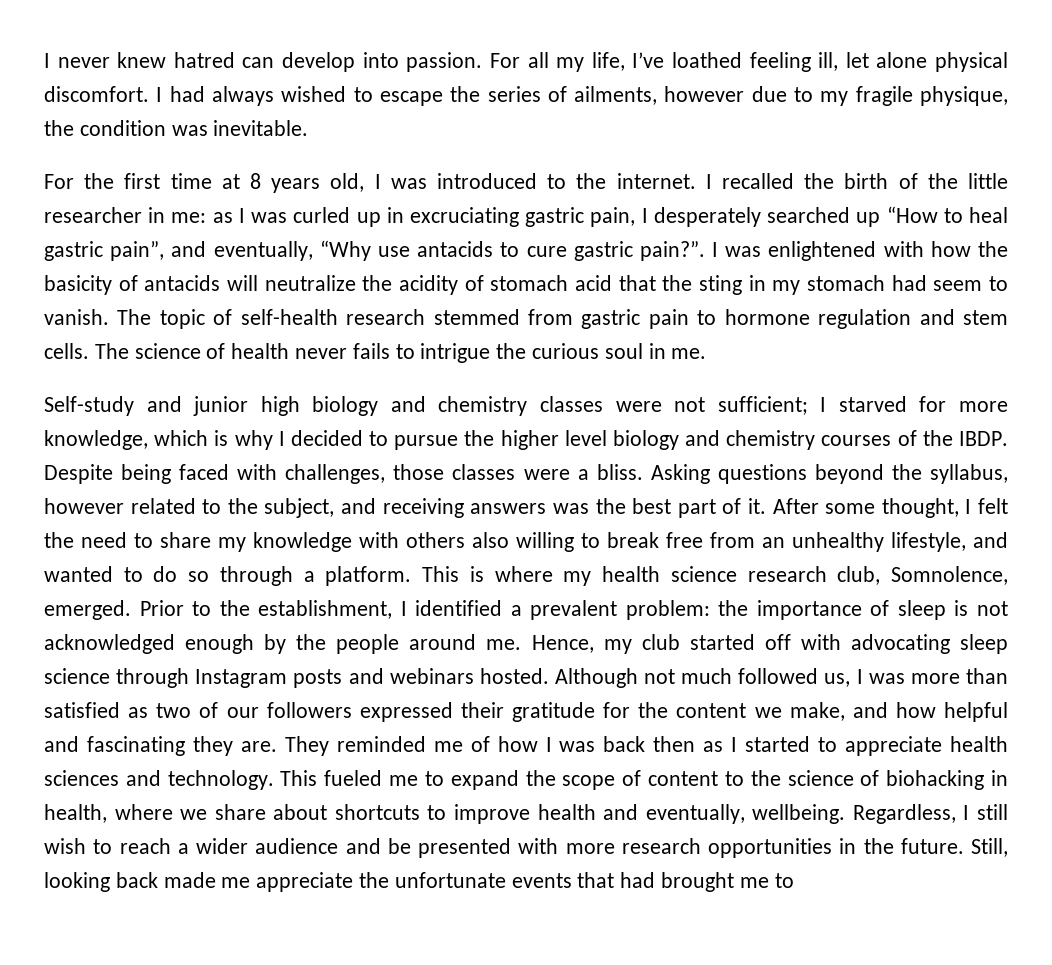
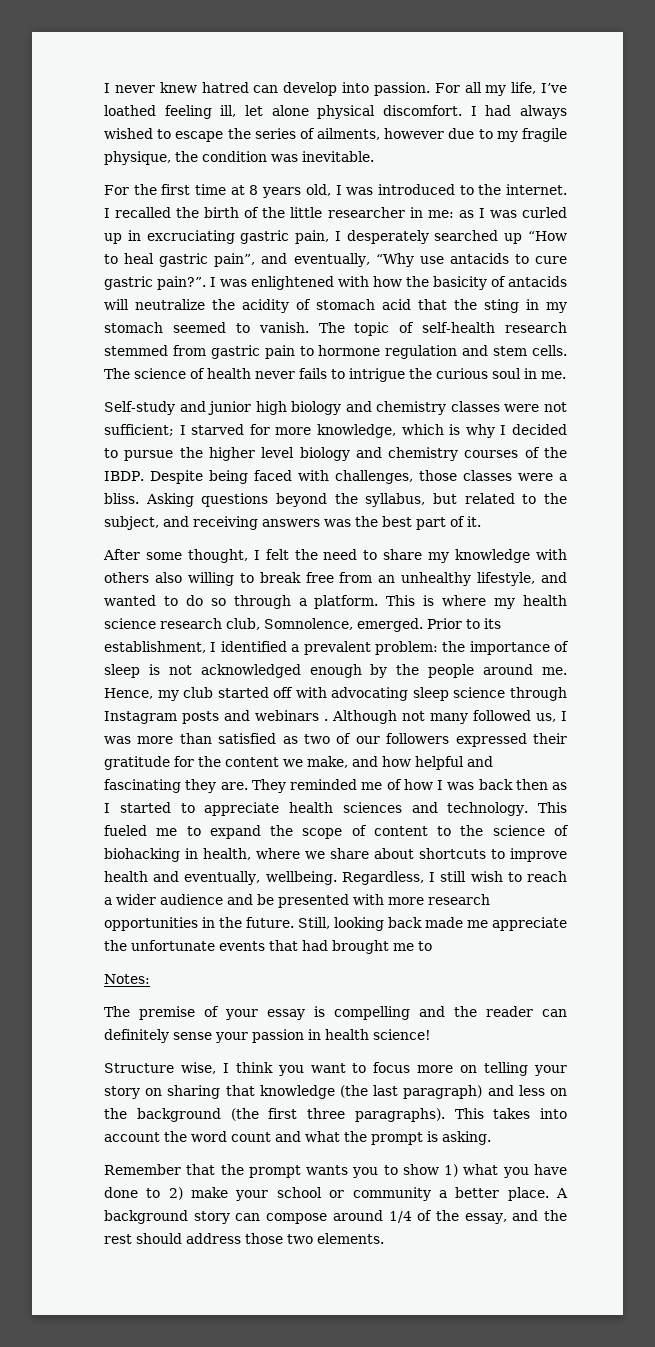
[891,275,983,291] had seem -> [172,322,226,333] seemed
[44,498,124,514] however -> [433,493,457,504] but
(766, 506) none -> (481, 521) //
[219,600,250,616] the -> [484,618,501,629] its
[479,668,549,684] hosted. -> [324,719,328,721] .
[681,668,733,684] much -> [430,713,468,724] many
(794, 880) none -> [104,974,150,984] [104,1006,567,1020] [104,1029,431,1043] [104,1062,568,1076] [104,1085,567,1099] [104,1108,567,1122] [104,1131,491,1145] [104,1164,567,1178] [104,1187,568,1201] [104,1210,568,1224] [104,1233,384,1244] // Notes: // The premise of your essay is compelling and the reader can definitely sense your passion in health science! // Structure wise, I think you want to focus more on telling your story on sharing that knowledge (the last paragraph) and less on the background (the first three paragraphs). This takes into account the word count and what the prompt is asking. // Remember that the prompt wants you to show 1) what you have done to 2) make your school or community a better place. A background story can compose around 1/4 of the essay, and the rest should address those two elements.

